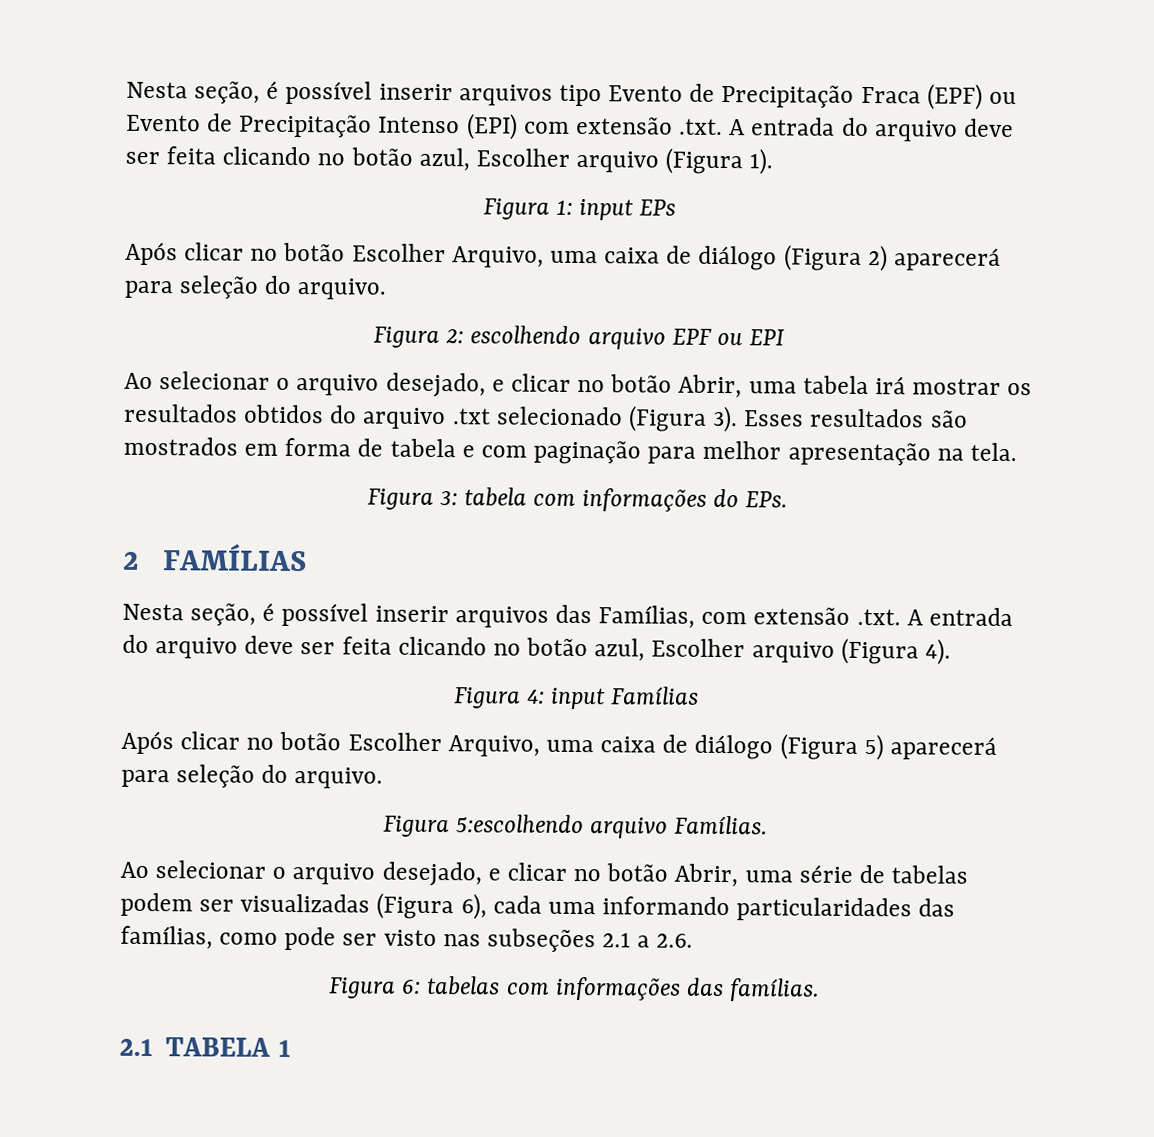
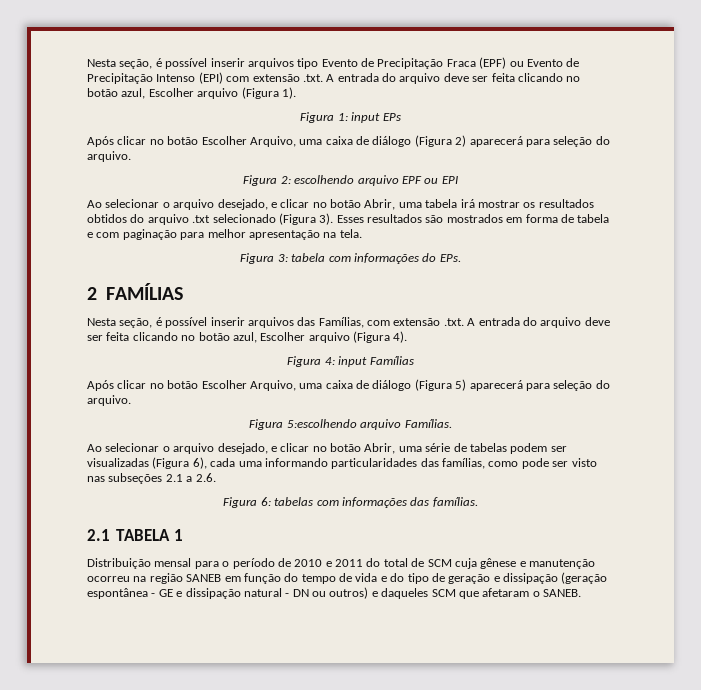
(291, 1048) none -> [87,558,595,569] [87,572,608,584] [87,587,581,599] // Distribuição mensal para o período de 2010 e 2011 do total de SCM cuja gênese e manutenção ocorreu na região SANEB em função do tempo de vida e do tipo de geração e dissipação (geração espontânea - GE e dissipação natural - DN ou outros) e daqueles SCM que afetaram o SANEB.

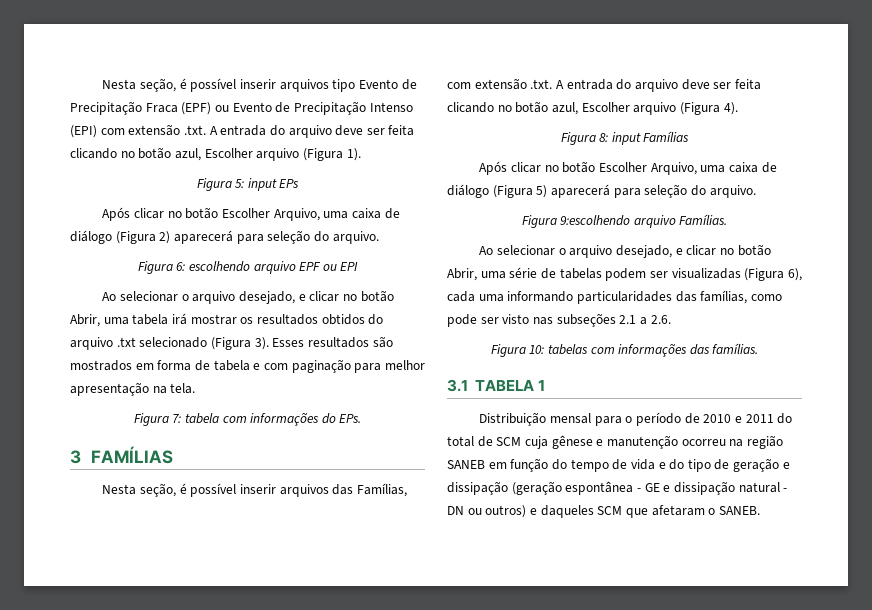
[337,113,348,121] 1: -> [235,179,245,188] 5:
[280,176,291,184] 2: -> [176,262,186,271] 6:
[277,254,288,262] 3: -> [172,414,182,423] 7:
[87,287,97,300] 2 -> [70,450,81,464] 3
[324,357,335,365] 4: -> [599,133,609,142] 8:
[286,419,357,428] 5:escolhendo -> [560,215,631,226] 9:escolhendo
[260,497,271,506] 6: -> [529,345,545,354] 10:
[87,529,110,541] 2.1 -> [447,379,468,392] 3.1

